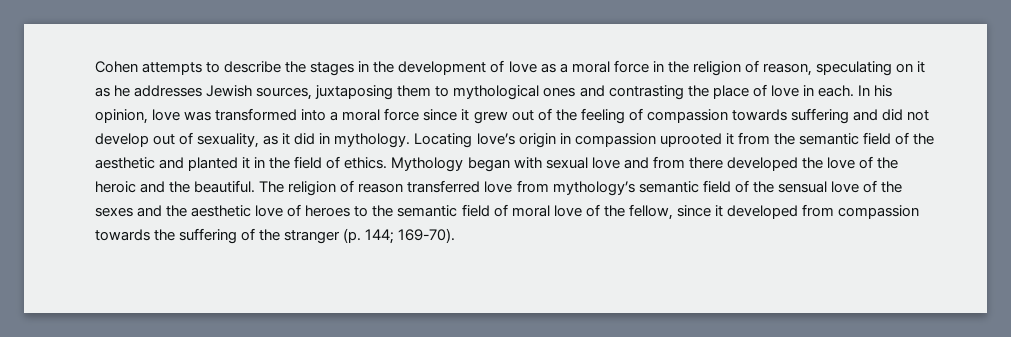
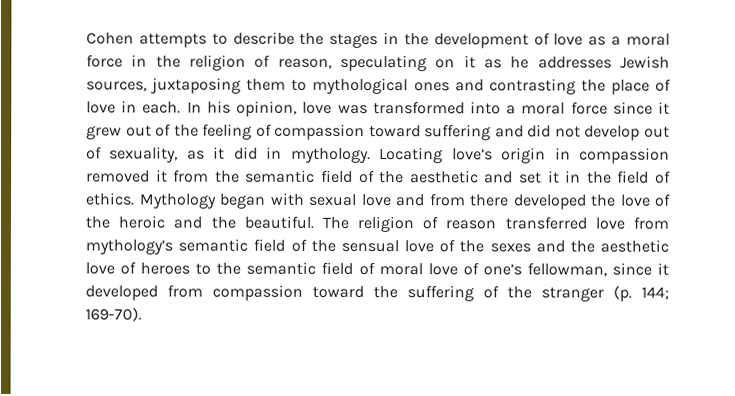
[731,109,787,121] towards -> [368,125,421,138] toward
[659,133,722,147] uprooted -> [86,170,150,183] removed
[188,157,239,171] planted -> [519,172,543,184] set
[603,204,673,220] the fellow, -> [482,262,607,277] one’s fellowman,
[95,229,150,241] towards -> [312,285,364,298] toward

